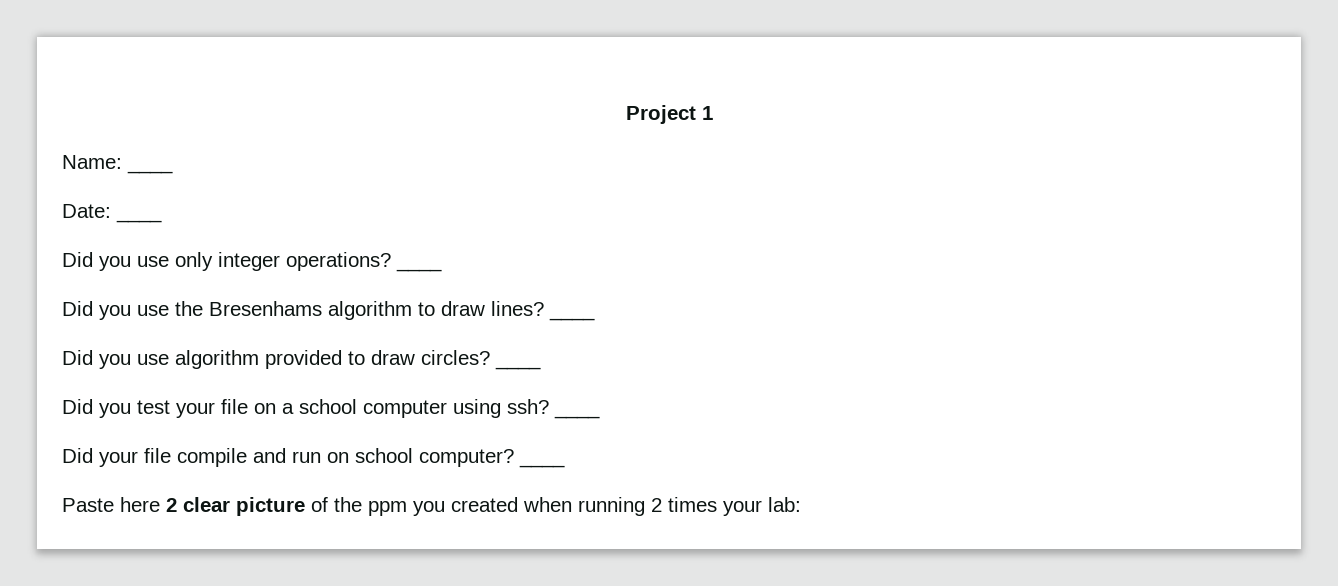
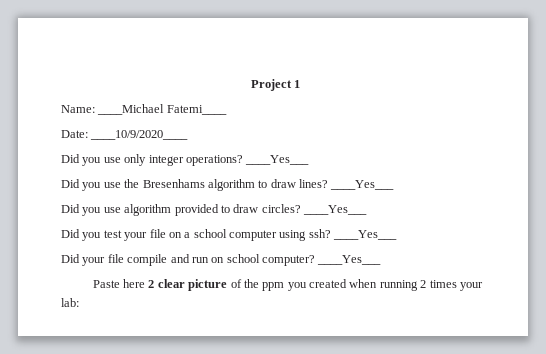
[127,169,173,174] ____ -> [97,104,227,115] ____Michael Fatemi____
[116,218,162,223] ____ -> [90,130,189,140] ____10/9/2020____
[396,267,442,272] ____ -> [245,155,310,165] ____Yes___
[549,316,595,321] ____ -> [330,180,395,190] ____Yes___
[495,365,541,370] ____ -> [303,205,367,215] ____Yes___
[554,414,600,419] ____ -> [333,230,398,240] ____Yes___
[519,463,565,468] ____ -> [317,255,382,265] ____Yes___

